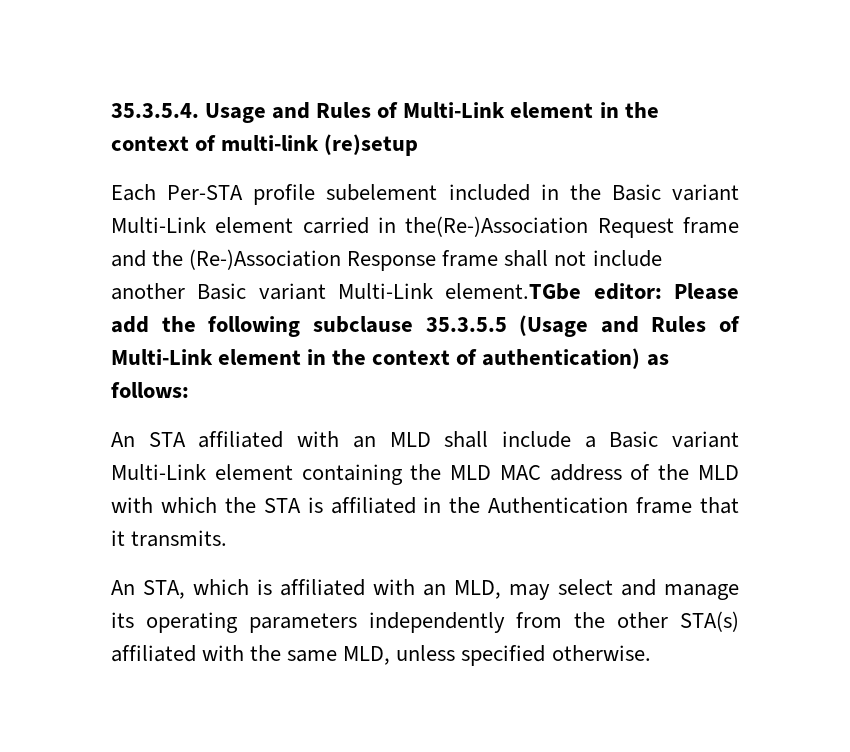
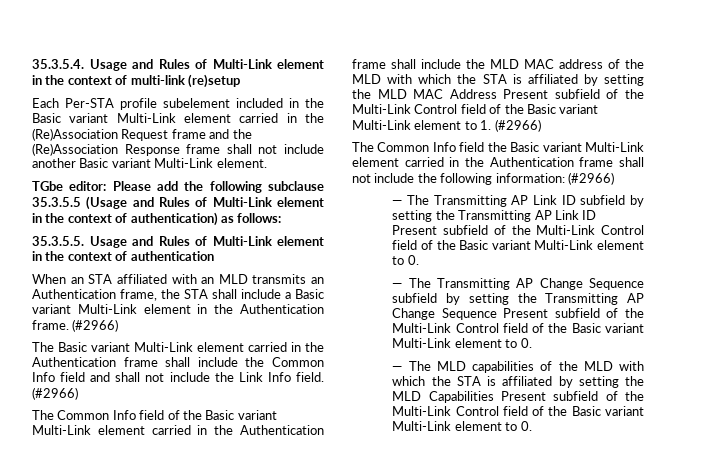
[405,216,589,237] the(Re-)Association -> [305,113,324,123] [32,128,118,141] the (Re)Association
[189,249,342,270] (Re-)Association -> [32,143,118,156] (Re)Association
[445,283,582,300] element.TGbe -> [216,158,267,168] [32,181,63,191] element. // TGbe
[111,432,135,447] An -> [32,236,324,248] [32,251,214,261] [32,274,84,284] 35.3.5.5. Usage and Rules of Multi-Link element in the context of authentication // When an
(431, 439) none -> [252,274,324,284] [32,289,208,301] transmits an Authentication frame, the STA
[301,464,403,485] containing -> [197,304,324,314] [32,319,119,332] [32,342,324,352] [32,357,324,367] [32,372,324,382] [32,387,78,400] [32,410,277,420] [32,425,324,435] [352,59,461,69] in the Authentication frame. (#2966) // The Basic variant Multi-Link element carried in the Authentication frame shall include the Common Info field and shall not include the Link Info field. (#2966) // The Common Info field of the Basic variant Multi-Link element carried in the Authentication frame shall include
[423,497,739,514] [111,530,228,547] [111,579,739,600] [111,611,740,633] [111,645,651,666] in the Authentication frame that it transmits. // An STA, which is affiliated with an MLD, may select and manage its operating parameters independently from the other STA(s) affiliated with the same MLD, unless specified otherwise. -> [583,74,644,86] [352,89,644,99] [352,104,599,114] [352,119,541,132] [352,142,644,152] [352,157,644,167] [352,172,614,185] [392,195,644,207] [392,210,597,222] [392,225,644,235] [392,240,644,250] [392,255,419,265] [392,278,644,290] [392,293,644,305] [392,308,644,320] [392,323,644,333] [392,338,532,348] [392,361,644,373] [392,376,644,388] [392,391,644,403] [392,406,644,416] [392,421,532,431] by setting the MLD MAC Address Present subfield of the Multi-Link Control field of the Basic variant Multi-Link element to 1. (#2966) // The Common Info field the Basic variant Multi-Link element carried in the Authentication frame shall not include the following information: (#2966) // — The Transmitting AP Link ID subfield by setting the Transmitting AP Link ID Present subfield of the Multi-Link Control field of the Basic variant Multi-Link element to 0. // — The Transmitting AP Change Sequence subfield by setting the Transmitting AP Change Sequence Present subfield of the Multi-Link Control field of the Basic variant Multi-Link element to 0. // — The MLD capabilities of the MLD with which the STA is affiliated by setting the MLD Capabilities Present subfield of the Multi-Link Control field of the Basic variant Multi-Link element to 0.

